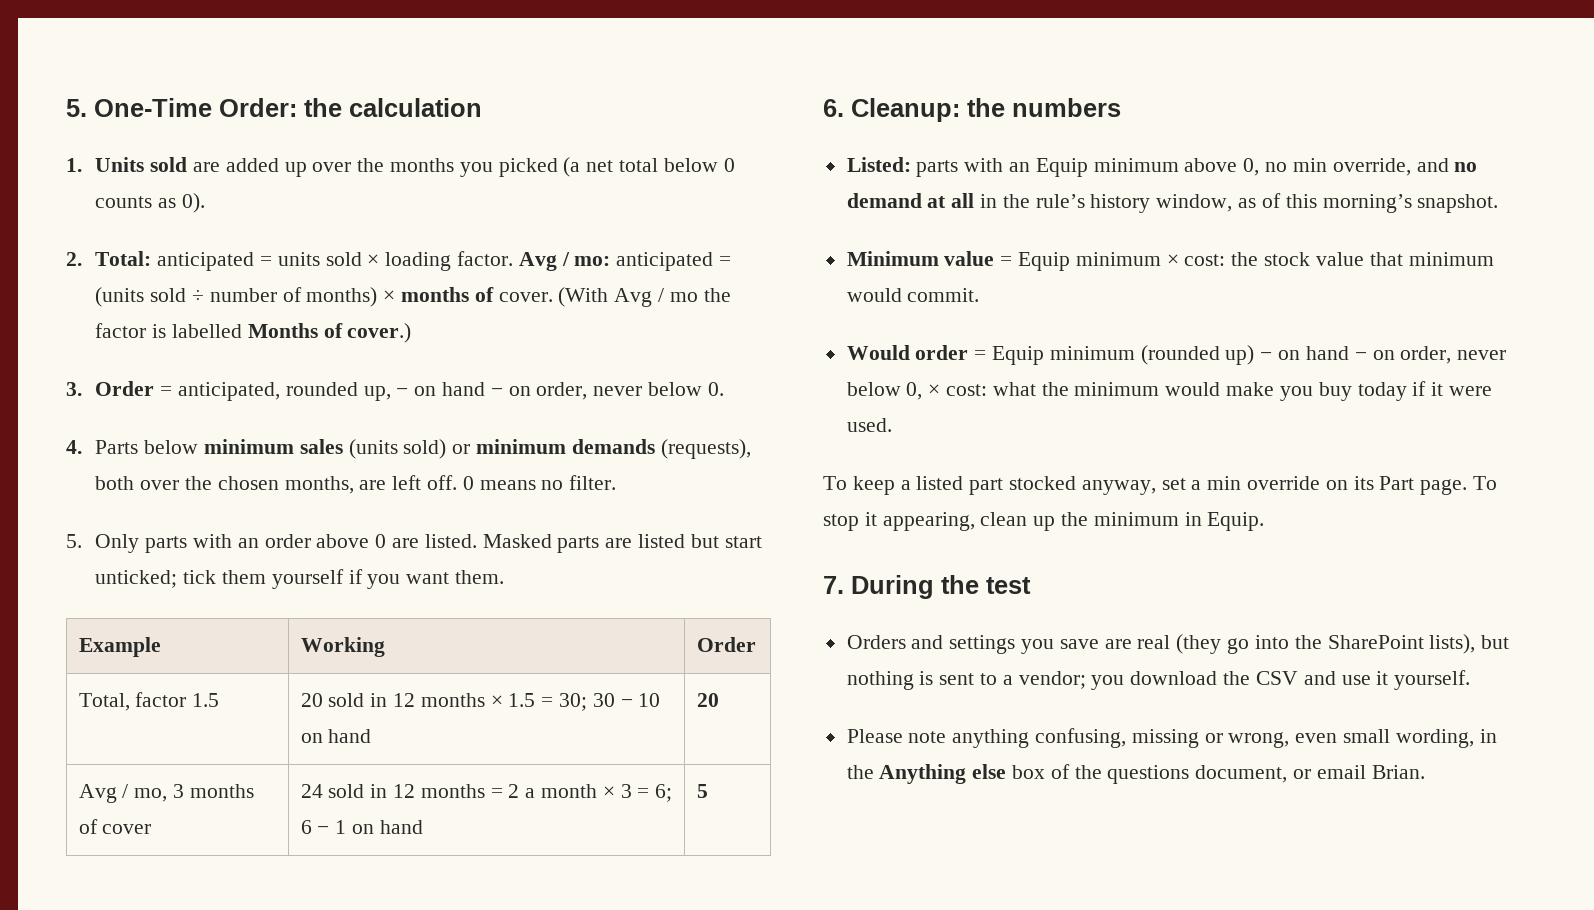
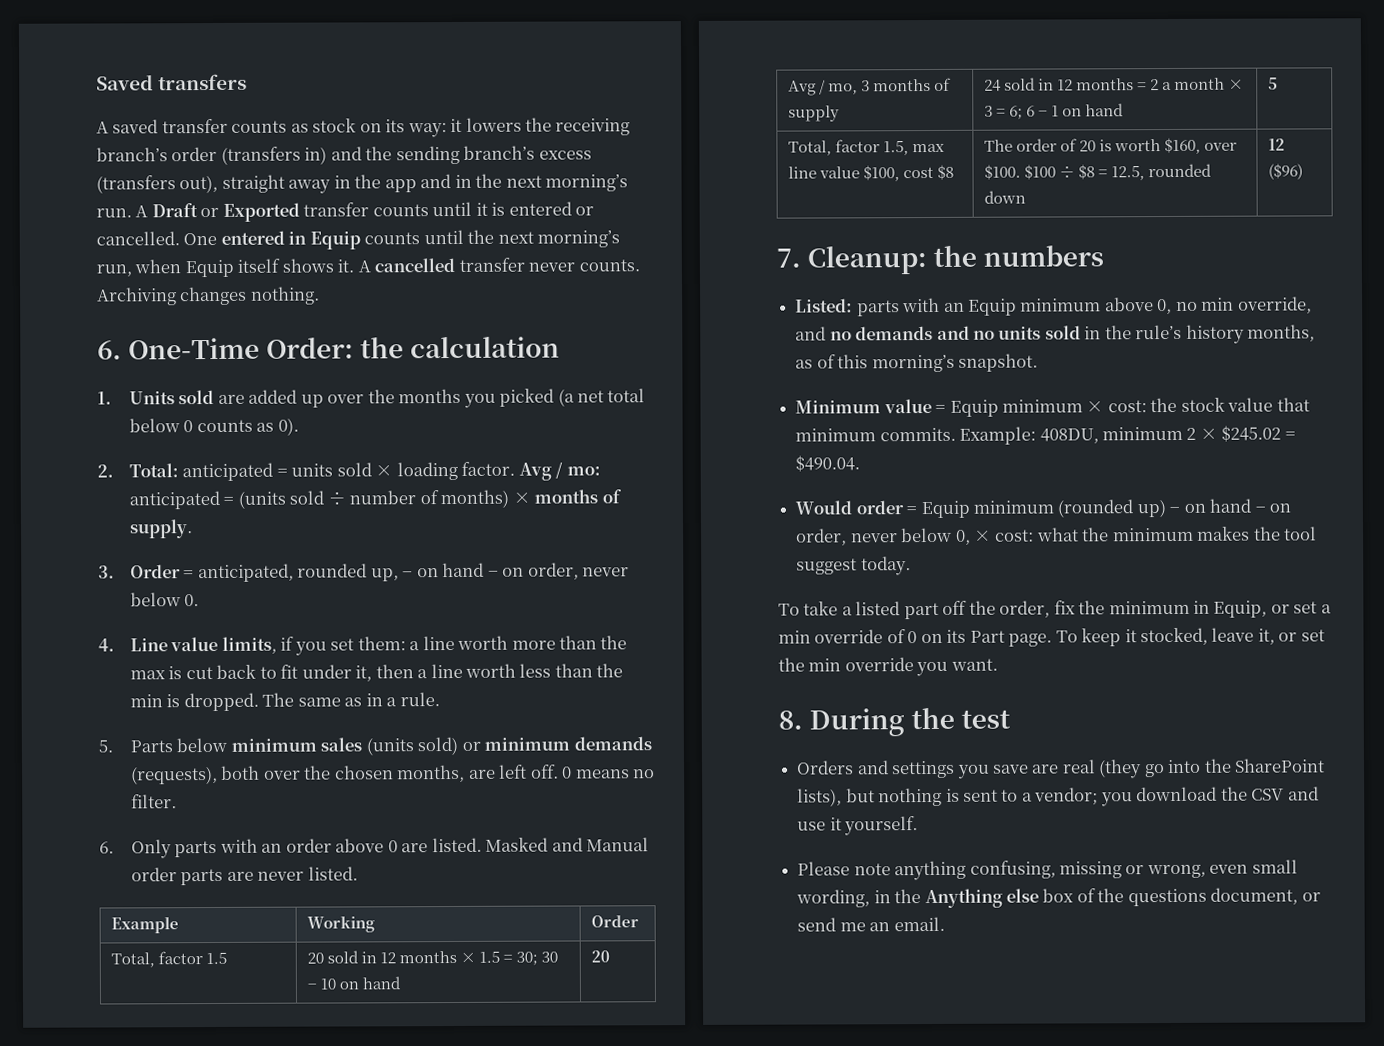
[66,99,87,117] 5. -> [96,73,248,91] [96,117,631,138] [96,145,592,165] [96,173,629,194] [96,201,595,222] [96,229,621,250] [96,257,640,278] [97,286,320,306] [97,340,122,360] Saved transfers // A saved transfer counts as stock on its way: it lowers the receiving branch’s order (transfers in) and the sending branch’s excess (transfers out), straight away in the app and in the next morning’s run. A Draft or Exported transfer counts until it is entered or cancelled. One entered in Equip counts until the next morning’s run, when Equip itself shows it. A cancelled transfer never counts. Archiving changes nothing. // 6.
[498,287,731,307] [95,323,412,343] cover. (With Avg / mo the factor is labelled Months of cover.) -> [128,519,193,539] supply.
(82, 447) none -> [129,635,628,656] [129,663,624,682] [129,692,440,712] [98,739,113,753] Line value limits, if you set them: a line worth more than the max is cut back to fit under it, then a line worth less than the min is dropped. The same as in a rule. // 5.
[66,534,82,548] 5. -> [99,841,114,854] 6.
[557,534,762,553] [95,569,505,589] parts are listed but start unticked; tick them yourself if you want them. -> [551,837,649,852] [130,866,358,886] and Manual order parts are never listed.
[102,824,152,834] cover -> [787,105,840,122] supply
[823,99,844,117] // 6. -> [787,139,945,156] [787,164,954,182] [983,137,1238,155] [983,163,1213,181] [983,190,1026,204] [1267,138,1285,151] [1267,163,1303,180] [776,248,801,268] // Total, factor 1.5, max line value $100, cost $8 | The order of 20 is worth $160, over $100. $100 ÷ $8 = 12.5, rounded down | 12 ($96) // 7.
[846,193,975,208] demand at all -> [855,325,1081,341] demands and no units sold
[1156,194,1233,212] window, -> [1247,324,1316,342] months,
[846,288,980,302] would commit. -> [879,425,1296,445] [795,455,861,472] commits. Example: 408DU, minimum 2 × $245.02 = $490.04.
[1165,381,1492,401] [846,418,892,432] [823,476,895,495] would make you buy today if it were used. // To keep -> [1197,526,1318,541] [796,556,911,576] [778,601,839,616] makes the tool suggest today. // To take
[1009,476,1156,495] stocked anyway, -> [942,600,1290,618] off the order, fix the minimum in Equip, or
(1321, 483) none -> [886,629,918,644] of 0
[823,512,1265,531] [823,576,844,594] stop it appearing, clean up the minimum in Equip. // 7. -> [1081,627,1325,647] [778,657,998,677] [778,710,803,730] keep it stocked, leave it, or set the min override you want. // 8.
[1316,765,1425,779] email Brian. -> [797,916,945,932] send me an email.

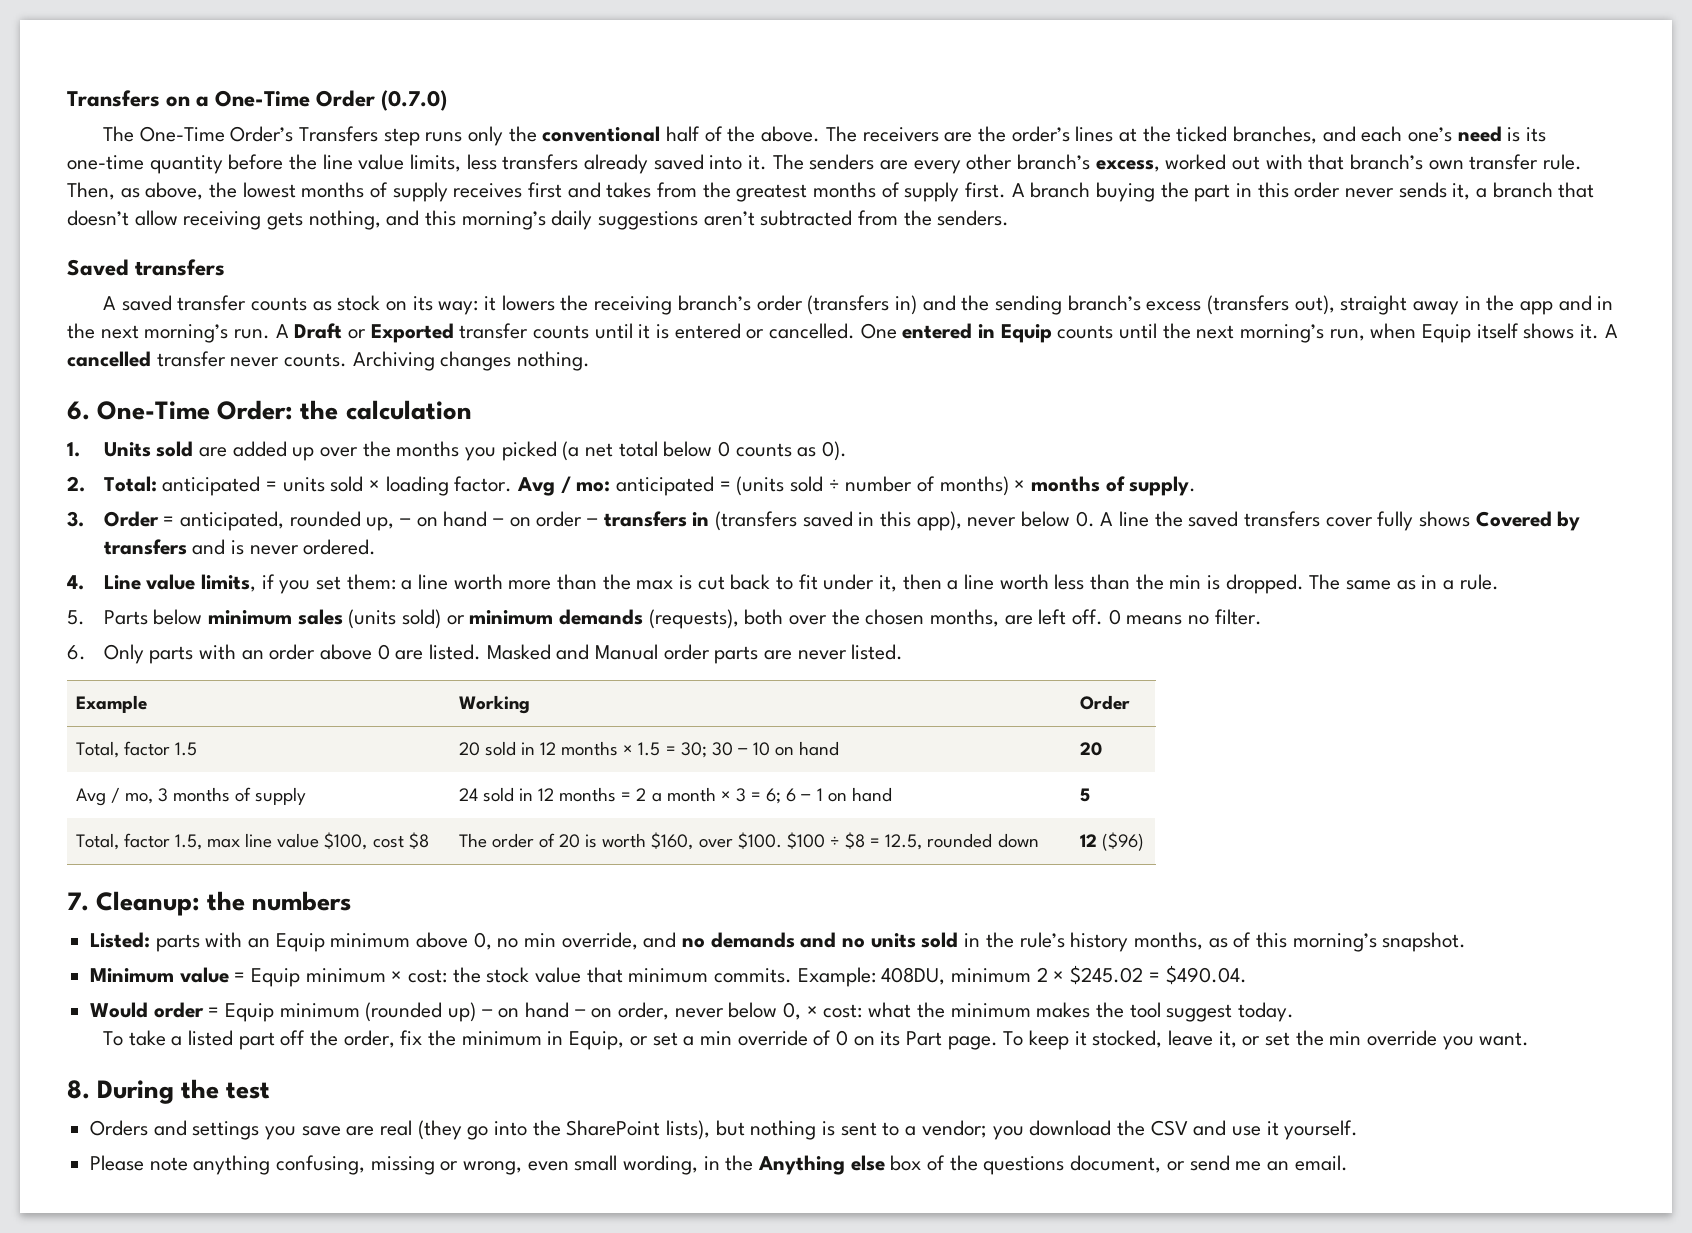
(96, 82) none -> [67,90,448,111] [103,126,1546,146] [67,154,1583,174] [67,182,1595,202] [67,210,1010,230] Transfers on a One-Time Order (0.7.0) // The One-Time Order’s Transfers step runs only the conventional half of the above. The receivers are the order’s lines at the ticked branches, and each one’s need is its one-time quantity before the line value limits, less transfers already saved into it. The senders are every other branch’s excess, worked out with that branch’s own transfer rule. Then, as above, the lowest months of supply receives first and takes from the greatest months of supply first. A branch buying the part in this order never sends it, a branch that doesn’t allow receiving gets nothing, and this morning’s daily suggestions aren’t subtracted from the senders. //
[527,562,629,580] [129,592,200,607] order, never below 0. -> [536,511,1581,531] [103,539,377,555] order − transfers in (transfers saved in this app), never below 0. A line the saved transfers cover fully shows Covered by transfers and is never ordered.

